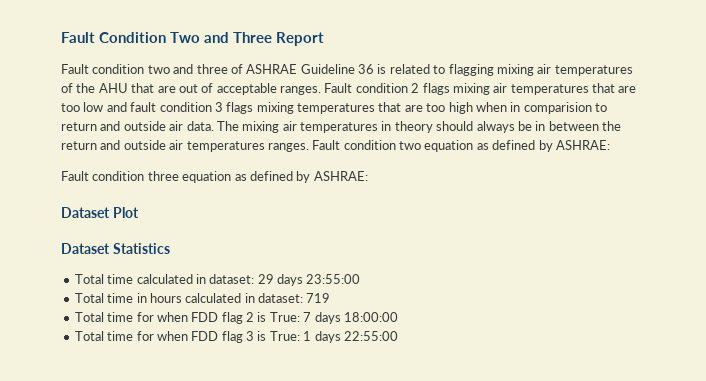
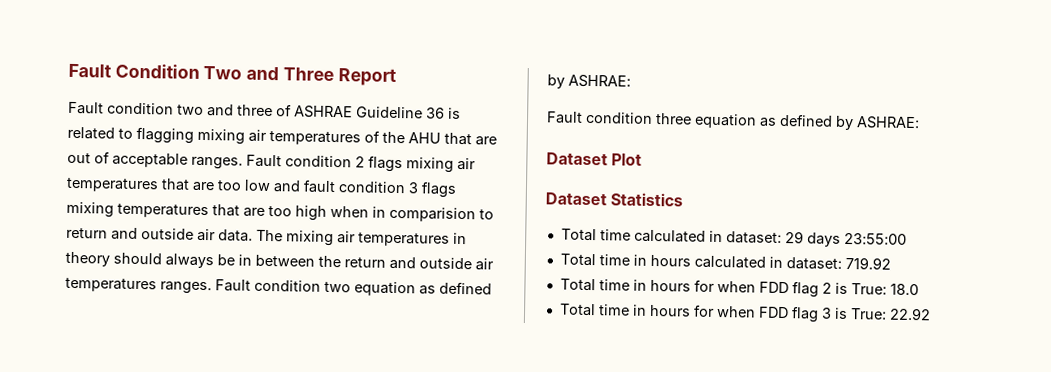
[306,293,331,303] [74,312,134,322] 719 // Total time -> [844,256,891,270] [559,278,691,292] 719.92 // Total time in hours
[303,312,398,324] [74,331,134,341] 7 days 18:00:00 // Total time -> [889,283,919,296] [558,303,691,317] 18.0 // Total time in hours
[303,331,398,343] 1 days 22:55:00 -> [888,307,931,321] 22.92

